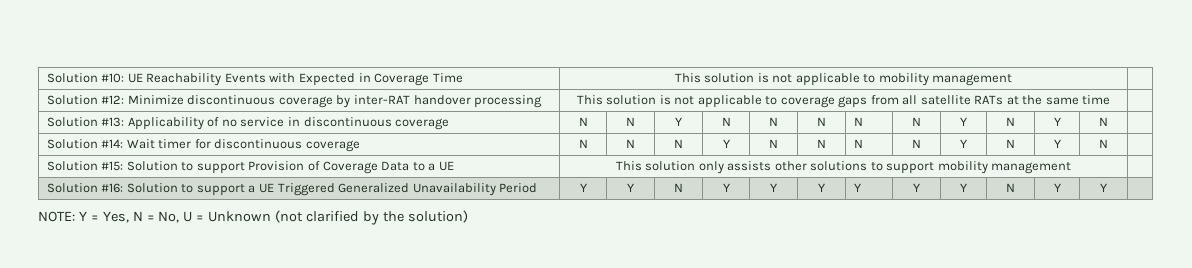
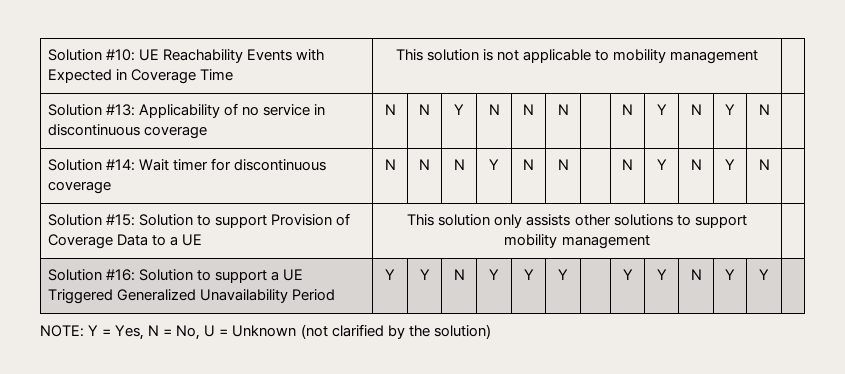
[46,95,543,108] [576,95,1111,108] // Solution #12: Minimize discontinuous coverage by inter-RAT handover processing | This solution is not applicable to coverage gaps from all satellite RATs at the same time | -> (759, 57) none
[853,117,863,126] N -> (569, 109) none
[853,139,863,148] N -> (569, 164) none
[853,183,861,192] Y -> (568, 274) none

